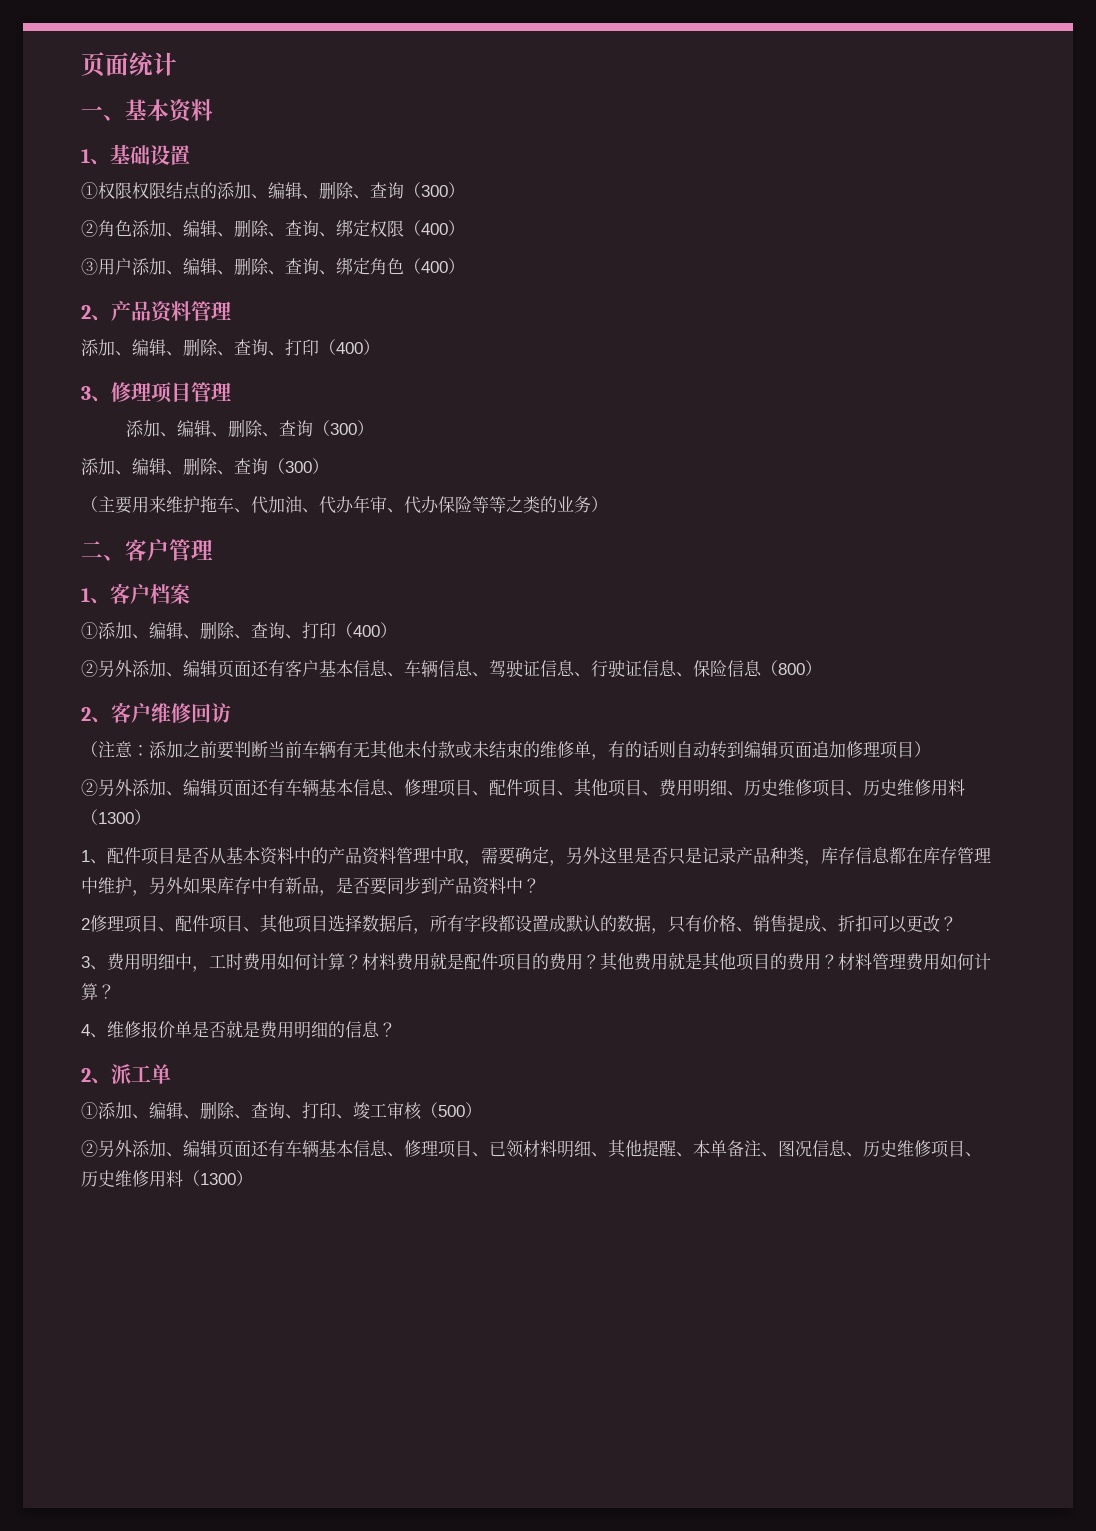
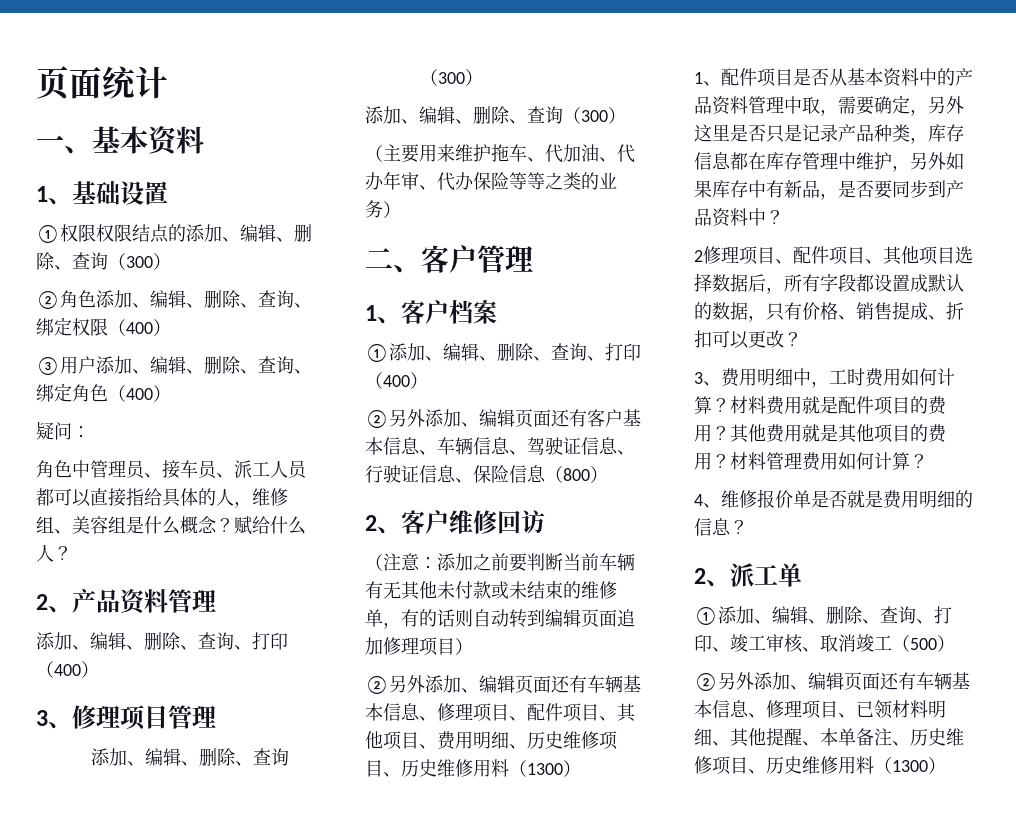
(465, 266) none -> [36,421,90,440] [36,460,308,479] [36,488,288,508] [36,516,306,535] [36,544,72,562] // 疑问： // 角色中管理员、接车员、派工人员都可以直接指给具体的人，维修组、美容组是什么概念？赋给什么人？
(422, 1111) none -> [802,634,892,652] 、取消竣工
[778,1140,863,1157] 图况信息、 -> (910, 743) none

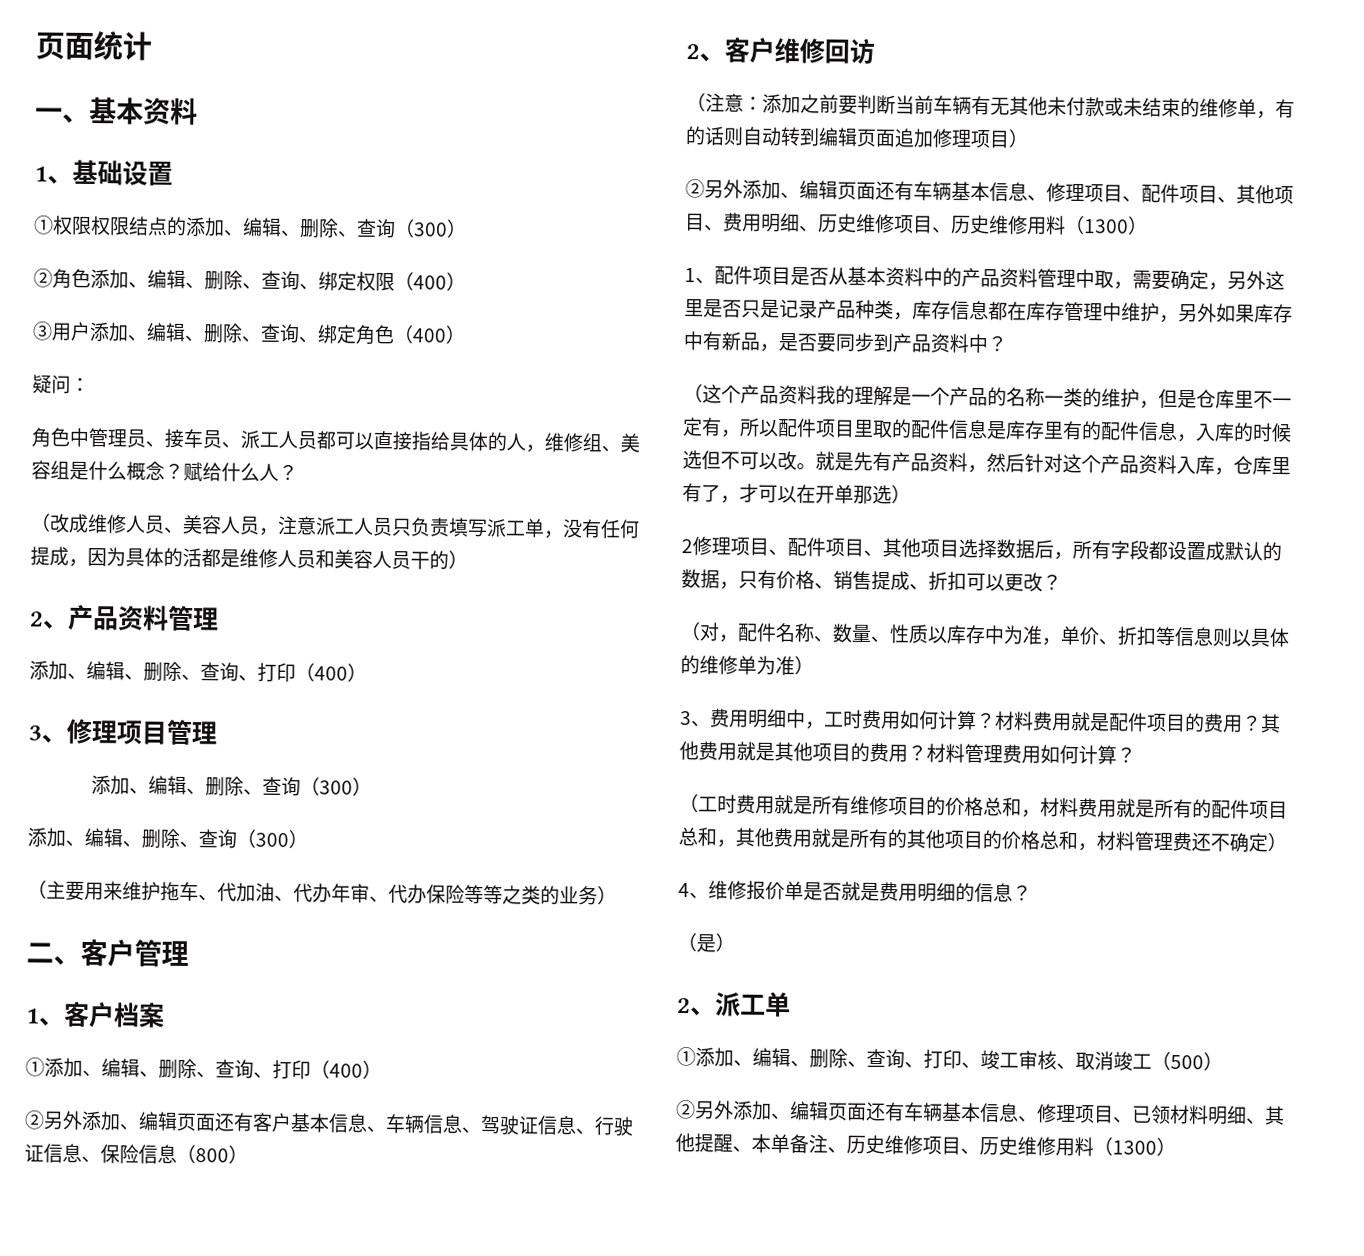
(72, 553) none -> [30,513,640,539] [30,546,468,570] // （改成维修人员、美容人员，注意派工人员只负责填写派工单，没有任何提成，因为具体的活都是维修人员和美容人员干的）
(784, 217) none -> [683,384,1292,409] [682,417,1292,443] [682,449,1291,476] [682,482,911,505] // （这个产品资料我的理解是一个产品的名称一类的维护，但是仓库里不一定有，所以配件项目里取的配件信息是库存里有的配件信息，入库的时候选但不可以改。就是先有产品资料，然后针对这个产品资料入库，仓库里有了，才可以在开单那选）
(802, 339) none -> [680,621,1290,648] [680,654,814,676] // （对，配件名称、数量、性质以库存中为准，单价、折扣等信息则以具体的维修单为准）
(928, 461) none -> [679,793,1288,820] [678,826,1287,853] // （工时费用就是所有维修项目的价格总和，材料费用就是所有的配件项目总和，其他费用就是所有的其他项目的价格总和，材料管理费还不确定）
(748, 527) none -> [677,932,735,953] // （是）

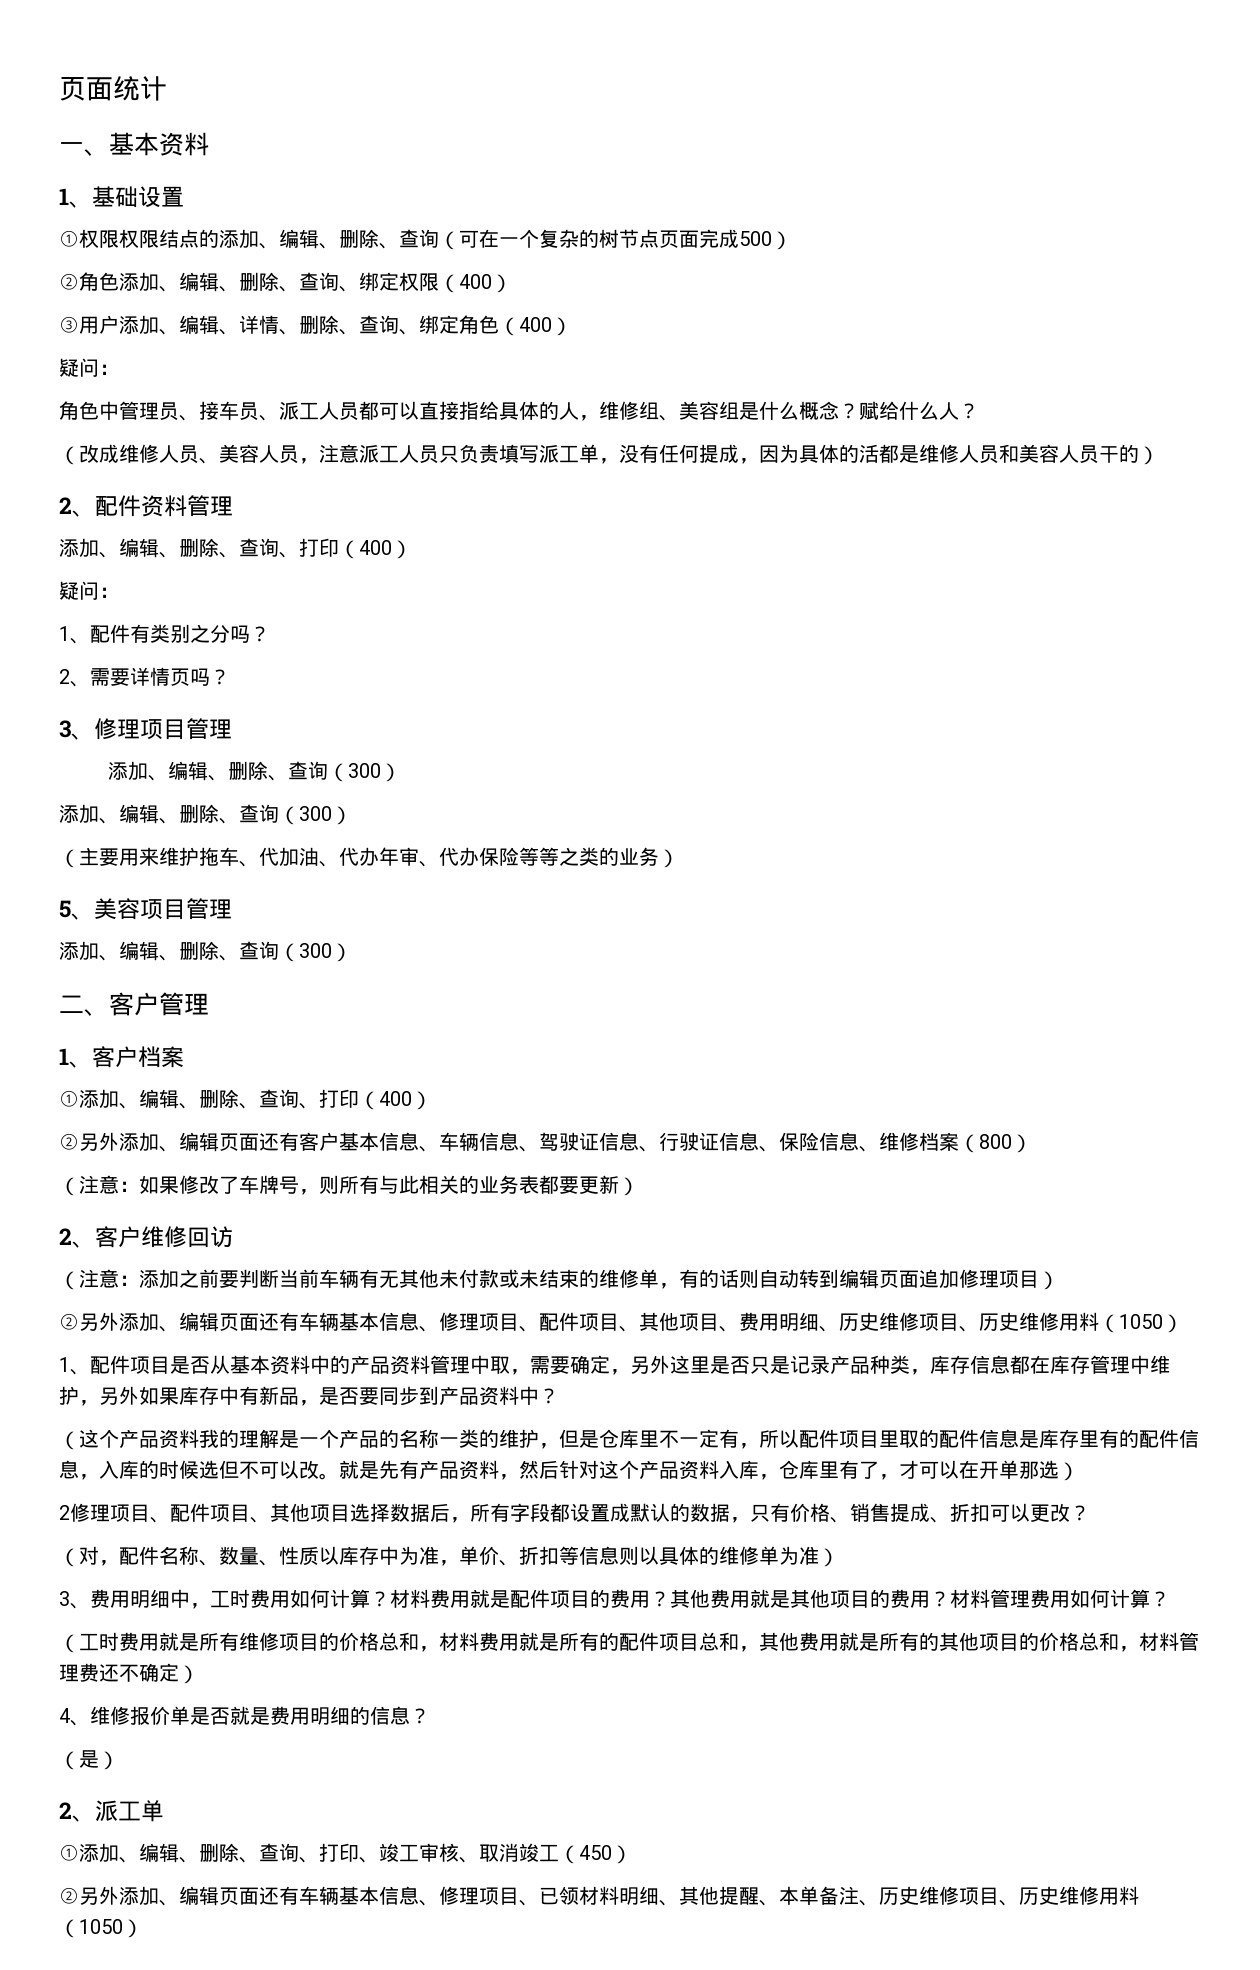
[413,222,448,237] 300 -> [459,229,772,248] 可在一个复杂的树节点页面完成500
(204, 338) none -> [239,315,299,335] 详情、
[67,604,119,632] 产品 -> [95,495,141,517] 配件
(367, 673) none -> [59,581,119,600] [59,624,270,644] [59,667,230,687] // 疑问： // 1、配件有类别之分吗？ // 2、需要详情页吗？
(617, 896) none -> [59,898,232,920] [59,941,352,962] // 5、美容项目管理 // 添加、编辑、删除、查询（300）
(177, 1154) none -> [859,1132,959,1152] 、维修档案
(248, 1155) none -> [59,1175,639,1196] // （注意：如果修改了车牌号，则所有与此相关的业务表都要更新）
[1084,219,1129,234] 1300 -> [1119,1314,1163,1329] 1050
[1170,1054,1204,1070] 500 -> [579,1845,612,1860] 450
[1112,1140,1157,1155] 1300 -> [79,1919,123,1934] 1050

